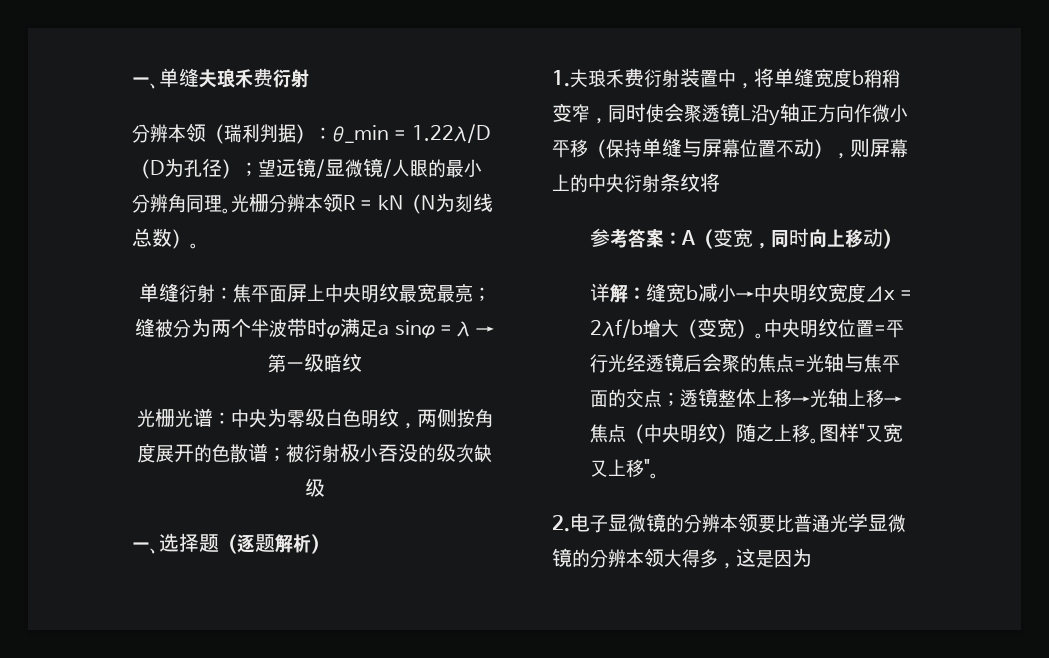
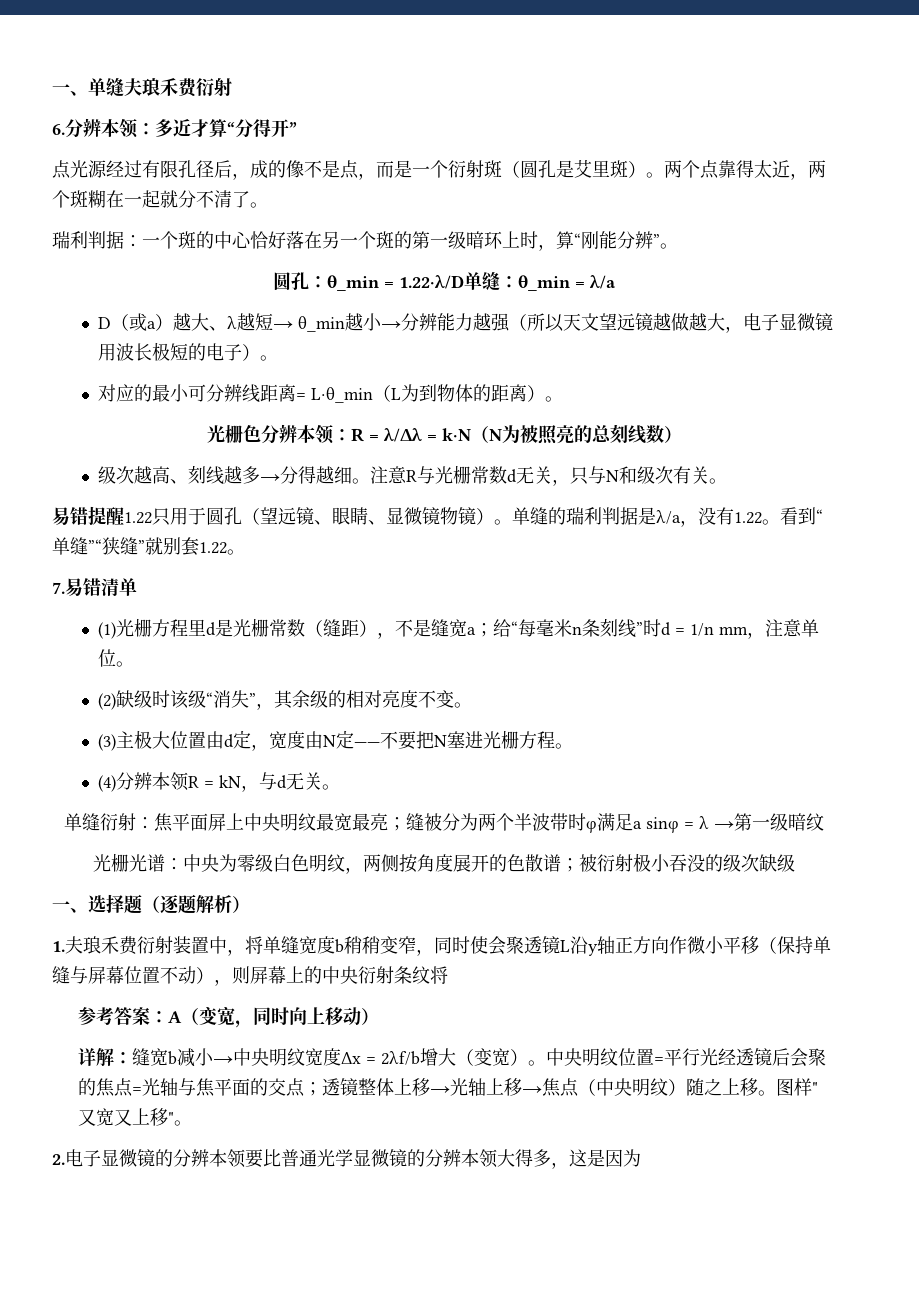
[132,123,490,144] [132,158,482,179] [132,193,269,214] 分辨本领（瑞利判据）：θ_min = 1.22λ/D（D为孔径）；望远镜/显微镜/人眼的最小分辨角同理。光栅 -> [52,118,297,138] [52,160,826,180] [52,190,268,208] [52,231,678,251] [273,272,616,291] [98,313,834,333] [98,342,279,361] [98,384,564,403] [206,424,682,445] [98,465,728,486] [52,506,823,527] [52,537,245,556] [52,578,137,597] [98,618,820,639] [98,649,135,667] [98,690,473,710] [98,730,574,751] [98,775,117,792] 6.分辨本领：多近才算“分得开” // 点光源经过有限孔径后，成的像不是点，而是一个衍射斑（圆孔是艾里斑）。两个点靠得太近，两个斑糊在一起就分不清了。 // 瑞利判据：一个斑的中心恰好落在另一个斑的第一级暗环上时，算“刚能分辨”。 // 圆孔：θ_min = 1.22·λ/D单缝：θ_min = λ/a // D（或a）越大、λ越短→ θ_min越小→分辨能力越强（所以天文望远镜越做越大，电子显微镜用波长极短的电子）。 // 对应的最小可分辨线距离= L·θ_min（L为到物体的距离）。 // 光栅色分辨本领：R = λ/Δλ = k·N（N为被照亮的总刻线数） // 级次越高、刻线越多→分得越细。注意R与光栅常数d无关，只与N和级次有关。 // 易错提醒1.22只用于圆孔（望远镜、眼睛、显微镜物镜）。单缝的瑞利判据是λ/a，没有1.22。看到“单缝”“狭缝”就别套1.22。 // 7.易错清单 // (1)光栅方程里d是光栅常数（缝距），不是缝宽a；给“每毫米n条刻线”时d = 1/n mm，注意单位。 // (2)缺级时该级“消失”，其余级的相对亮度不变。 // (3)主极大位置由d定，宽度由N定——不要把N塞进光栅方程。 // (4)
[402,193,493,214] [132,228,190,249] （N为刻线总数） -> [241,772,323,792] ，与d无关

